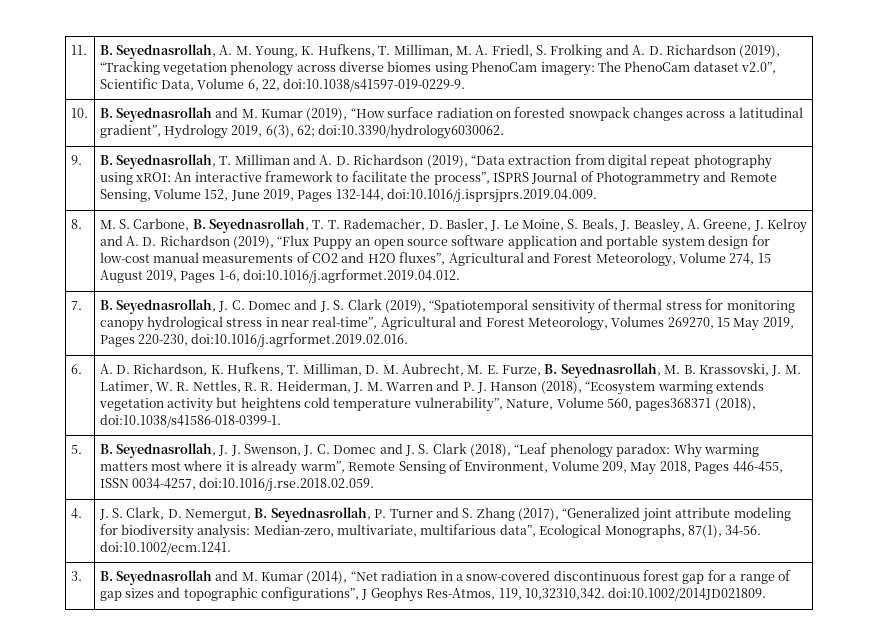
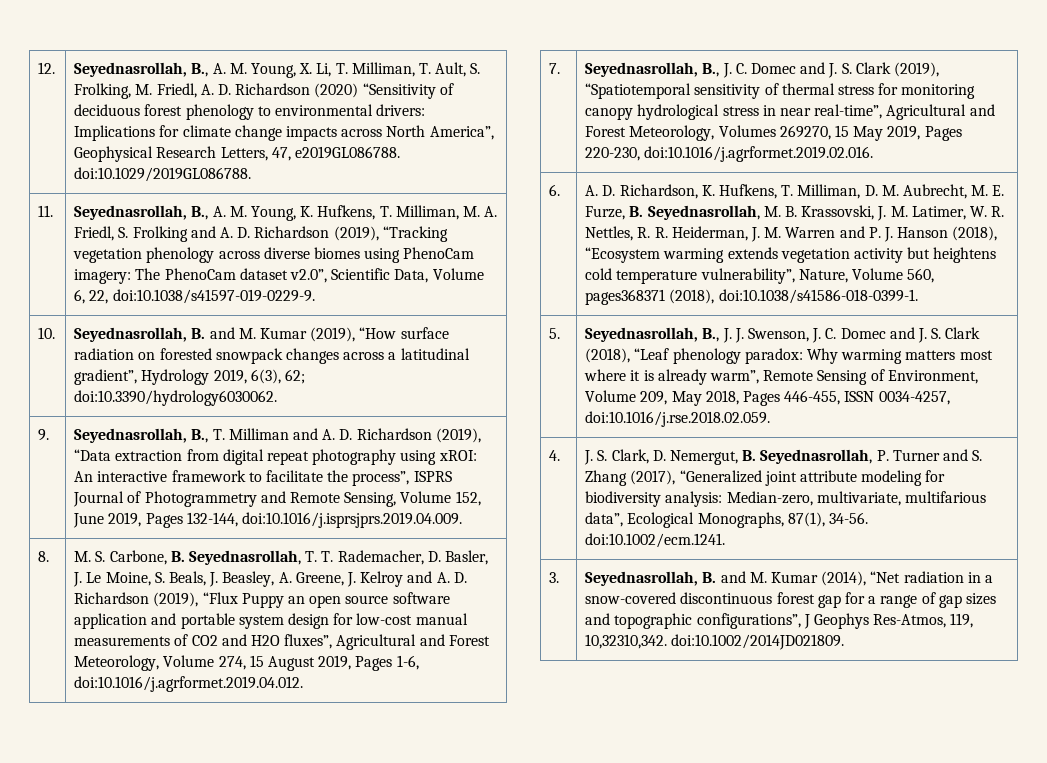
(70, 50) none -> [38,62,56,74] [74,62,481,78] [74,83,454,99] [74,104,426,120] [74,125,494,141] [74,146,401,162] [74,167,252,182] 12. | Seyednasrollah, B., A. M. Young, X. Li, T. Milliman, T. Ault, S. Frolking, M. Friedl, A. D. Richardson (2020) “Sensitivity of deciduous forest phenology to environmental drivers: Implications for climate change impacts across North America”, Geophysical Research Letters, 47, e2019GL086788. doi:10.1029/2019GL086788. //
[99,44,216,59] B. Seyednasrollah, -> [74,205,209,220] Seyednasrollah, B.,
[99,107,212,122] B. Seyednasrollah -> [74,327,206,342] Seyednasrollah, B.
[99,154,216,169] B. Seyednasrollah, -> [74,428,209,443] Seyednasrollah, B.,
[99,299,216,314] B. Seyednasrollah, -> [585,62,720,77] Seyednasrollah, B.,
[99,443,216,458] B. Seyednasrollah, -> [585,327,720,342] Seyednasrollah, B.,
[99,570,212,585] B. Seyednasrollah -> [585,571,717,586] Seyednasrollah, B.

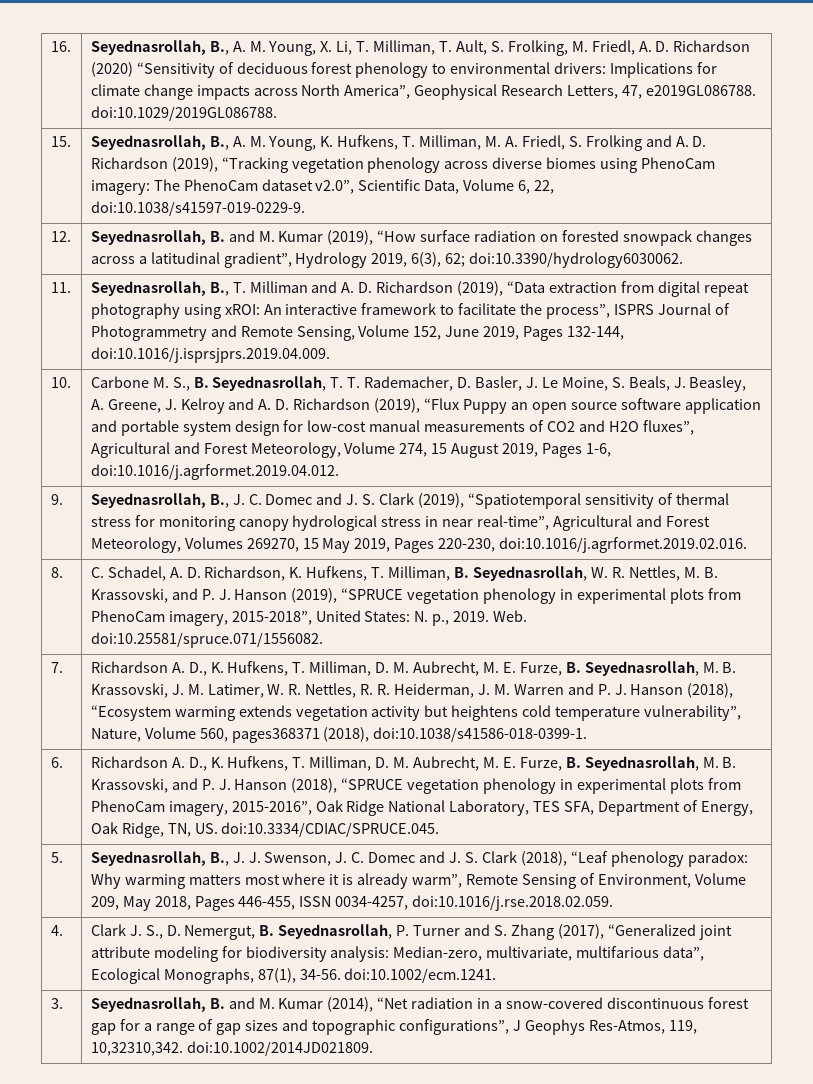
[38,62,56,74] 12. -> [50,41,71,52] 16.
[38,205,54,217] 11. -> [50,136,71,147] 15.
[38,327,56,339] 10. -> [50,231,71,242] 12.
[38,429,50,441] 9. -> [50,282,71,293] 11.
[38,551,50,562] [74,550,167,565] 8. | M. S. Carbone, -> [50,377,71,388] [90,376,190,391] 10. | Carbone M. S.,
[549,63,561,74] 7. -> [50,494,63,505] 9.
[549,184,561,196] 6. | -> [50,567,63,578] [90,566,166,581] 8. | C. Schadel,
(861, 191) none -> [454,566,718,581] [90,588,741,604] [90,610,528,626] [90,632,323,648] [50,662,63,673] [90,661,372,676] B. Seyednasrollah, W. R. Nettles, M. B. Krassovski, and P. J. Hanson (2019), “SPRUCE vegetation phenology in experimental plots from PhenoCam imagery, 2015-2018”, United States: N. p., 2019. Web. doi:10.25581/spruce.071/1556082. // 7. | Richardson A. D., K. Hufkens, T. Milliman,
(918, 296) none -> [50,757,63,768] [90,756,737,771] [90,778,741,794] [90,800,753,816] [90,822,440,838] // 6. | Richardson A. D., K. Hufkens, T. Milliman, D. M. Aubrecht, M. E. Furze, B. Seyednasrollah, M. B. Krassovski, and P. J. Hanson (2018), “SPRUCE vegetation phenology in experimental plots from PhenoCam imagery, 2015-2016”, Oak Ridge National Laboratory, TES SFA, Department of Energy, Oak Ridge, TN, US. doi:10.3334/CDIAC/SPRUCE.045.
[584,449,649,465] J. S. Clark, -> [90,924,163,939] Clark J. S.,

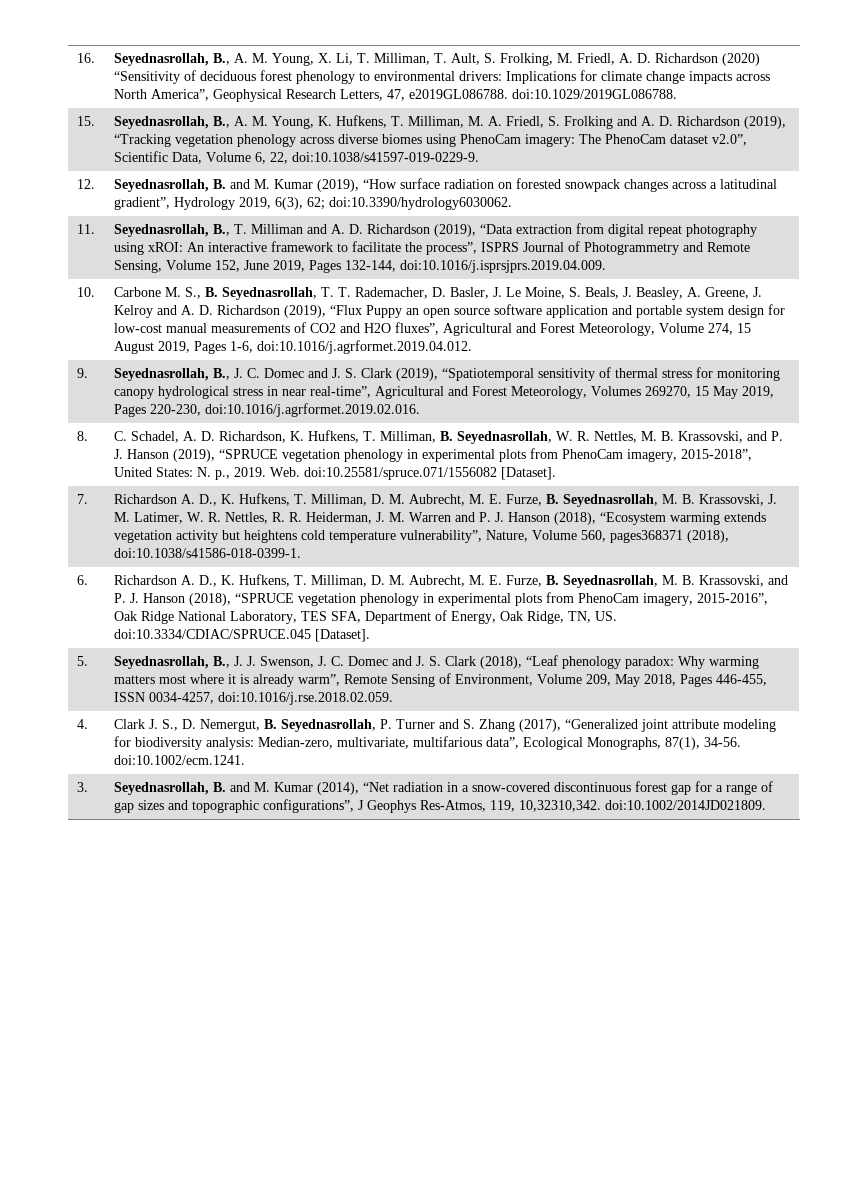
[90,632,323,648] doi:10.25581/spruce.071/1556082. -> [304,467,557,480] doi:10.25581/spruce.071/1556082 [Dataset].
[221,822,440,837] doi:10.3334/CDIAC/SPRUCE.045. -> [114,629,371,642] doi:10.3334/CDIAC/SPRUCE.045 [Dataset].

